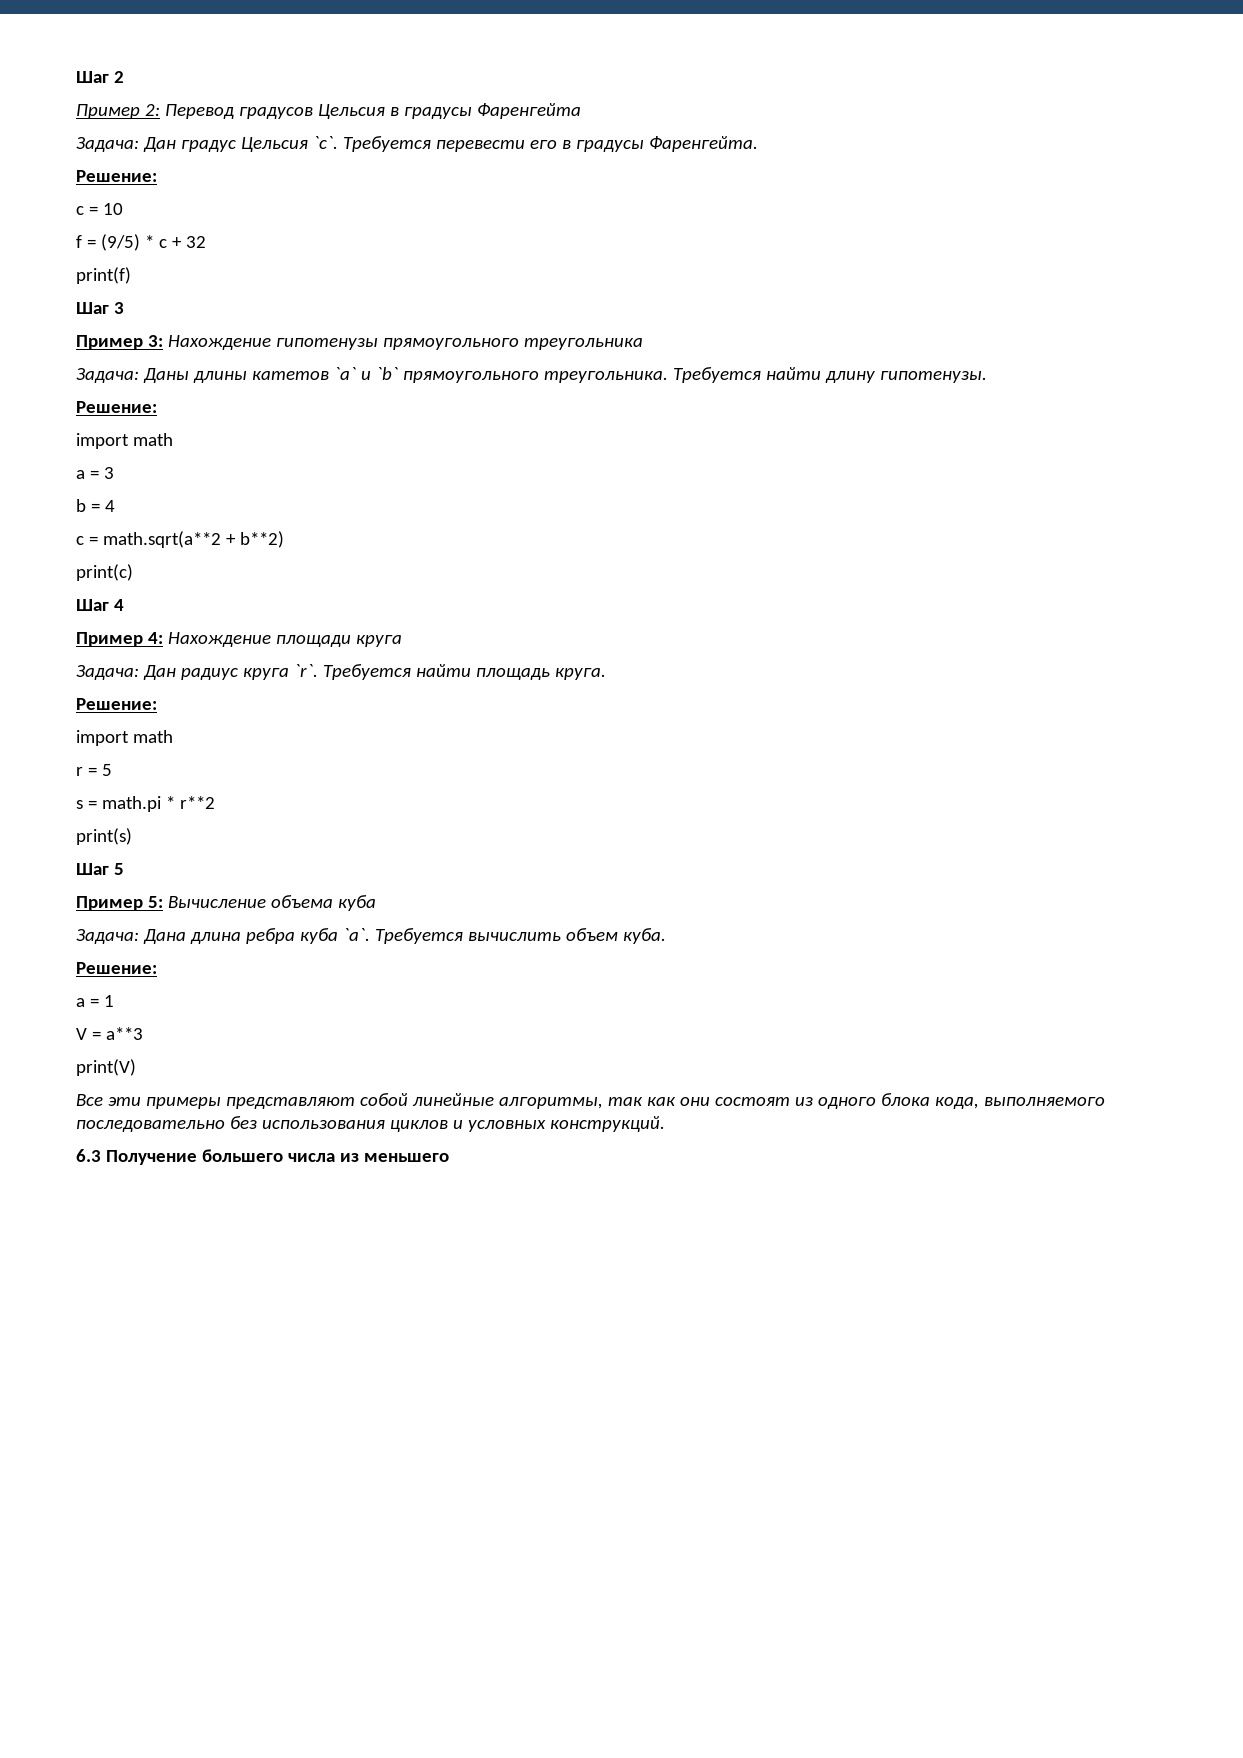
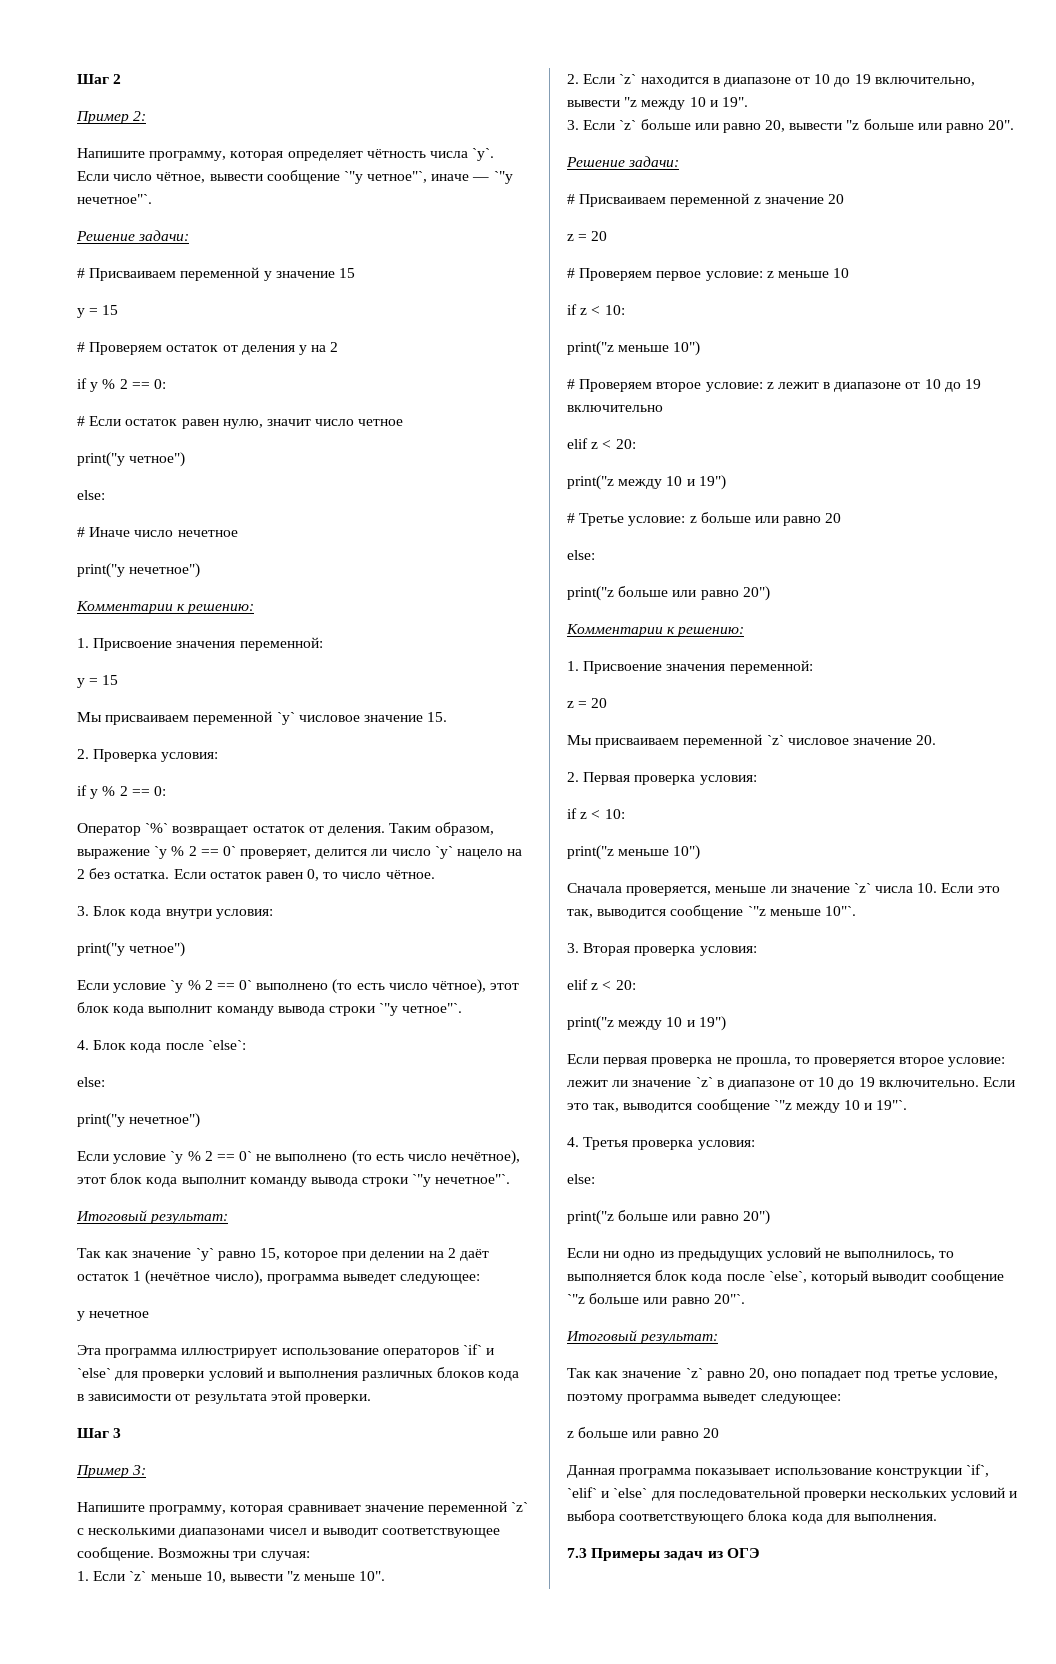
[164,103,581,119] [76,136,758,152] [76,170,157,182] [76,203,123,215] [76,234,206,251] [76,267,131,284] [76,302,124,314] [76,335,643,350] [76,367,987,383] [76,401,157,413] [76,433,173,449] [76,467,114,479] [76,499,115,512] [76,531,284,548] [76,564,133,581] [76,599,124,611] [76,632,402,647] [76,664,606,680] [76,698,157,710] [76,730,173,746] [76,764,112,776] [76,796,215,812] [76,828,132,845] [76,863,124,875] [76,895,376,911] [76,928,666,944] [76,962,157,974] [76,995,114,1007] [76,1027,143,1040] [76,1059,136,1076] [76,1093,1105,1109] [76,1116,665,1132] [76,1149,449,1165] Перевод градусов Цельсия в градусы Фаренгейта // Задача: Дан градус Цельсия `c`. Требуется перевести его в градусы Фаренгейта. // Решение: // c = 10 // f = (9/5) * c + 32 // print(f) // Шаг 3 // Пример 3: Нахождение гипотенузы прямоугольного треугольника // Задача: Даны длины катетов `a` и `b` прямоугольного треугольника. Требуется найти длину гипотенузы. // Решение: // import math // a = 3 // b = 4 // c = math.sqrt(a**2 + b**2) // print(c) // Шаг 4 // Пример 4: Нахождение площади круга // Задача: Дан радиус круга `r`. Требуется найти площадь круга. // Решение: // import math // r = 5 // s = math.pi * r**2 // print(s) // Шаг 5 // Пример 5: Вычисление объема куба // Задача: Дана длина ребра куба `a`. Требуется вычислить объем куба. // Решение: // a = 1 // V = a**3 // print(V) // Все эти примеры представляют собой линейные алгоритмы, так как они состоят из одного блока кода, выполняемого последовательно без использования циклов и условных конструкций. // 6.3 Получение большего числа из меньшего -> [77,148,495,161] [77,170,513,184] [77,194,152,204] [76,230,190,241] [77,267,355,281] [77,305,119,318] [77,342,339,355] [77,378,166,392] [77,416,404,429] [77,452,186,467] [77,490,105,500] [77,527,238,537] [77,563,201,578] [76,601,255,614] [77,637,323,651] [77,675,119,688] [77,711,448,725] [77,749,219,762] [77,785,166,799] [77,822,495,836] [77,846,523,859] [77,868,435,882] [77,906,273,919] [77,942,186,957] [77,979,520,994] [77,1002,463,1016] [77,1040,246,1053] [77,1077,105,1087] [77,1113,201,1128] [77,1150,521,1165] [77,1173,511,1187] [76,1210,229,1224] [77,1248,490,1261] [77,1270,481,1285] [77,1311,150,1321] [77,1344,495,1358] [77,1367,520,1381] [77,1390,371,1404] [77,1428,122,1438] [76,1465,147,1478] [77,1501,529,1515] [77,1528,501,1538] [77,1547,310,1561] [77,1571,386,1583] [567,74,975,87] [567,97,748,110] [567,119,1015,133] [566,156,680,167] [567,193,844,207] [567,231,608,241] [567,268,850,281] [567,304,625,315] [567,341,701,356] [567,379,982,392] [567,405,663,412] [567,438,636,449] [567,475,726,490] [567,512,842,526] [567,550,595,560] [567,586,770,601] [566,624,745,637] [567,660,813,674] [567,698,608,708] [567,734,937,748] [567,772,757,785] [567,808,625,819] [567,845,701,860] [567,883,1000,896] [567,905,856,919] [567,943,757,956] [567,979,636,990] [567,1016,726,1031] [567,1054,1006,1067] [567,1077,1016,1090] [567,1099,908,1113] [567,1137,755,1150] [567,1174,595,1184] [567,1210,770,1225] [567,1247,955,1261] [567,1270,1005,1284] [567,1293,745,1307] [566,1330,719,1344] [567,1368,998,1381] [567,1394,841,1404] [567,1427,719,1441] [567,1464,989,1478] [567,1487,1018,1501] [567,1510,937,1524] [567,1548,760,1561] // Напишите программу, которая определяет чётность числа `y`. Если число чётное, вывести сообщение `"y четное"`, иначе — `"y нечетное"`. // Решение задачи: // # Присваиваем переменной y значение 15 // y = 15 // # Проверяем остаток от деления y на 2 // if y % 2 == 0: // # Если остаток равен нулю, значит число четное // print("y четное") // else: // # Иначе число нечетное // print("y нечетное") // Комментарии к решению: // 1. Присвоение значения переменной: // y = 15 // Мы присваиваем переменной `y` числовое значение 15. // 2. Проверка условия: // if y % 2 == 0: // Оператор `%` возвращает остаток от деления. Таким образом, выражение `y % 2 == 0` проверяет, делится ли число `y` нацело на 2 без остатка. Если остаток равен 0, то число чётное. // 3. Блок кода внутри условия: // print("y четное") // Если условие `y % 2 == 0` выполнено (то есть число чётное), этот блок кода выполнит команду вывода строки `"y четное"`. // 4. Блок кода после `else`: // else: // print("y нечетное") // Если условие `y % 2 == 0` не выполнено (то есть число нечётное), этот блок кода выполнит команду вывода строки `"y нечетное"`. // Итоговый результат: // Так как значение `y` равно 15, которое при делении на 2 даёт остаток 1 (нечётное число), программа выведет следующее: // y нечетное // Эта программа иллюстрирует использование операторов `if` и `else` для проверки условий и выполнения различных блоков кода в зависимости от результата этой проверки. // Шаг 3 // Пример 3: // Напишите программу, которая сравнивает значение переменной `z` с несколькими диапазонами чисел и выводит соответствующее сообщение. Возможны три случая: // 1. Если `z` меньше 10, вывести "z меньше 10". // 2. Если `z` находится в диапазоне от 10 до 19 включительно, вывести "z между 10 и 19". // 3. Если `z` больше или равно 20, вывести "z больше или равно 20". // Решение задачи: // # Присваиваем переменной z значение 20 // z = 20 // # Проверяем первое условие: z меньше 10 // if z < 10: // print("z меньше 10") // # Проверяем второе условие: z лежит в диапазоне от 10 до 19 включительно // elif z < 20: // print("z между 10 и 19") // # Третье условие: z больше или равно 20 // else: // print("z больше или равно 20") // Комментарии к решению: // 1. Присвоение значения переменной: // z = 20 // Мы присваиваем переменной `z` числовое значение 20. // 2. Первая проверка условия: // if z < 10: // print("z меньше 10") // Сначала проверяется, меньше ли значение `z` числа 10. Если это так, выводится сообщение `"z меньше 10"`. // 3. Вторая проверка условия: // elif z < 20: // print("z между 10 и 19") // Если первая проверка не прошла, то проверяется второе условие: лежит ли значение `z` в диапазоне от 10 до 19 включительно. Если это так, выводится сообщение `"z между 10 и 19"`. // 4. Третья проверка условия: // else: // print("z больше или равно 20") // Если ни одно из предыдущих условий не выполнилось, то выполняется блок кода после `else`, который выводит сообщение `"z больше или равно 20"`. // Итоговый результат: // Так как значение `z` равно 20, оно попадает под третье условие, поэтому программа выведет следующее: // z больше или равно 20 // Данная программа показывает использование конструкции `if`, `elif` и `else` для последовательной проверки нескольких условий и выбора соответствующего блока кода для выполнения. // 7.3 Примеры задач из ОГЭ

